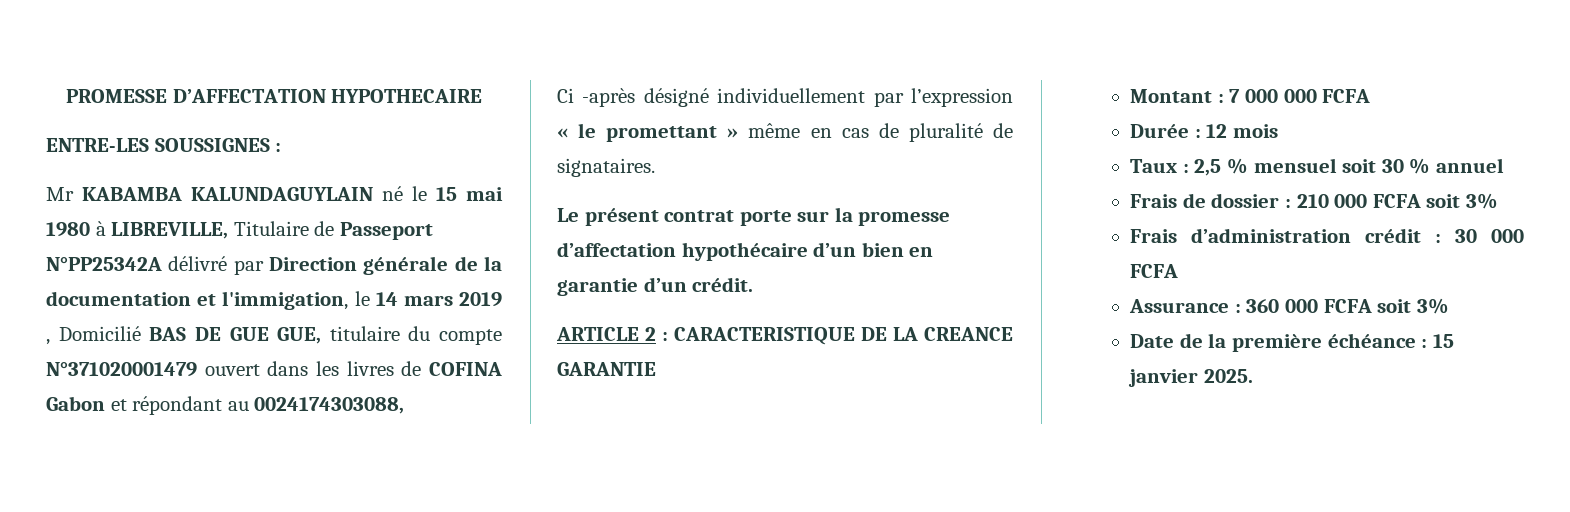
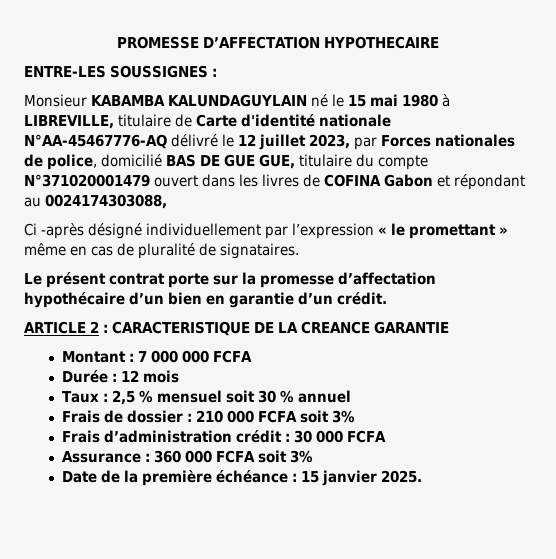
[46,187,74,201] Mr -> [24,94,87,107] Monsieur
[233,221,433,240] [46,256,502,275] [46,291,503,310] [46,326,141,345] Titulaire de Passeport N°PP25342A délivré par Direction générale de la documentation et l'immigation, le 14 mars 2019 , Domicilié -> [118,114,391,127] [24,134,515,150] [24,154,162,170] titulaire de Carte d'identité nationale N°AA-45467776-AQ délivré le 12 juillet 2023, par Forces nationales de police, domicilié

